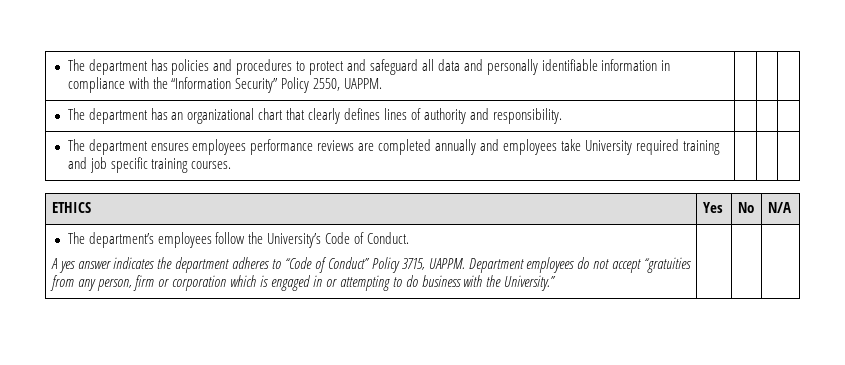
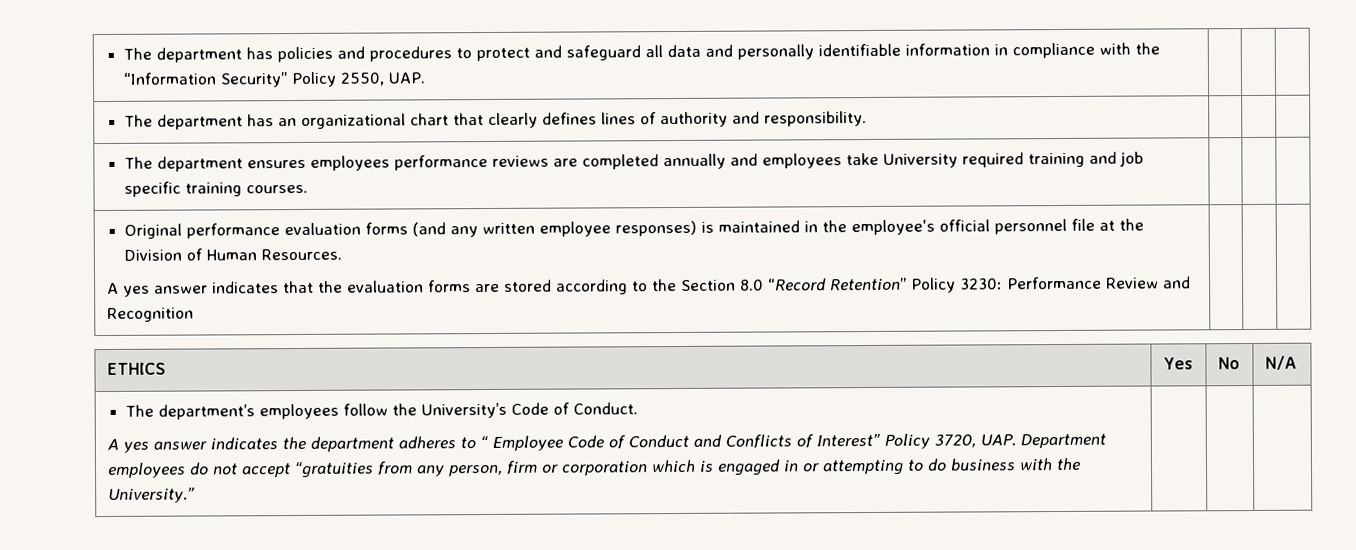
[344,78,383,89] UAPPM. -> [388,72,426,84] UAP.
(232, 165) none -> [124,218,1145,239] [124,248,343,261] [106,276,1191,297] [106,307,194,322] // Original performance evaluation forms (and any written employee responses) is maintained in the employee's official personnel file at the Division of Human Resources. // A yes answer indicates that the evaluation forms are stored according to the Section 8.0 “Record Retention” Policy 3230: Performance Review and Recognition | | |
[285,257,465,273] “Code of Conduct” Policy 3715, UAPPM. -> [479,433,1016,451] “ Employee Code of Conduct and Conflicts of Interest” Policy 3720, UAP.

